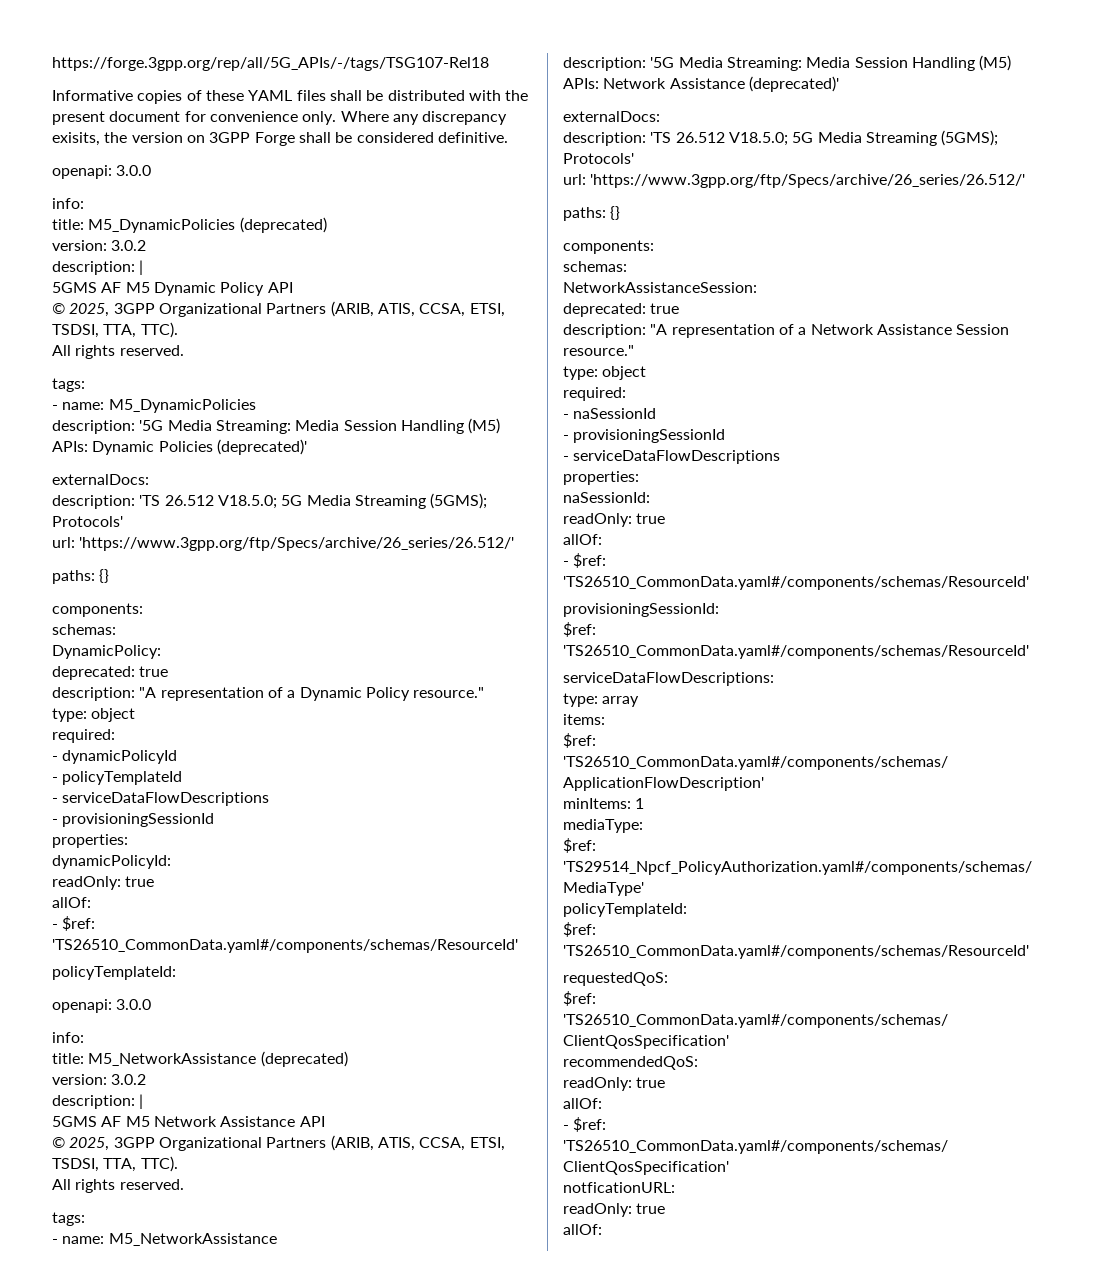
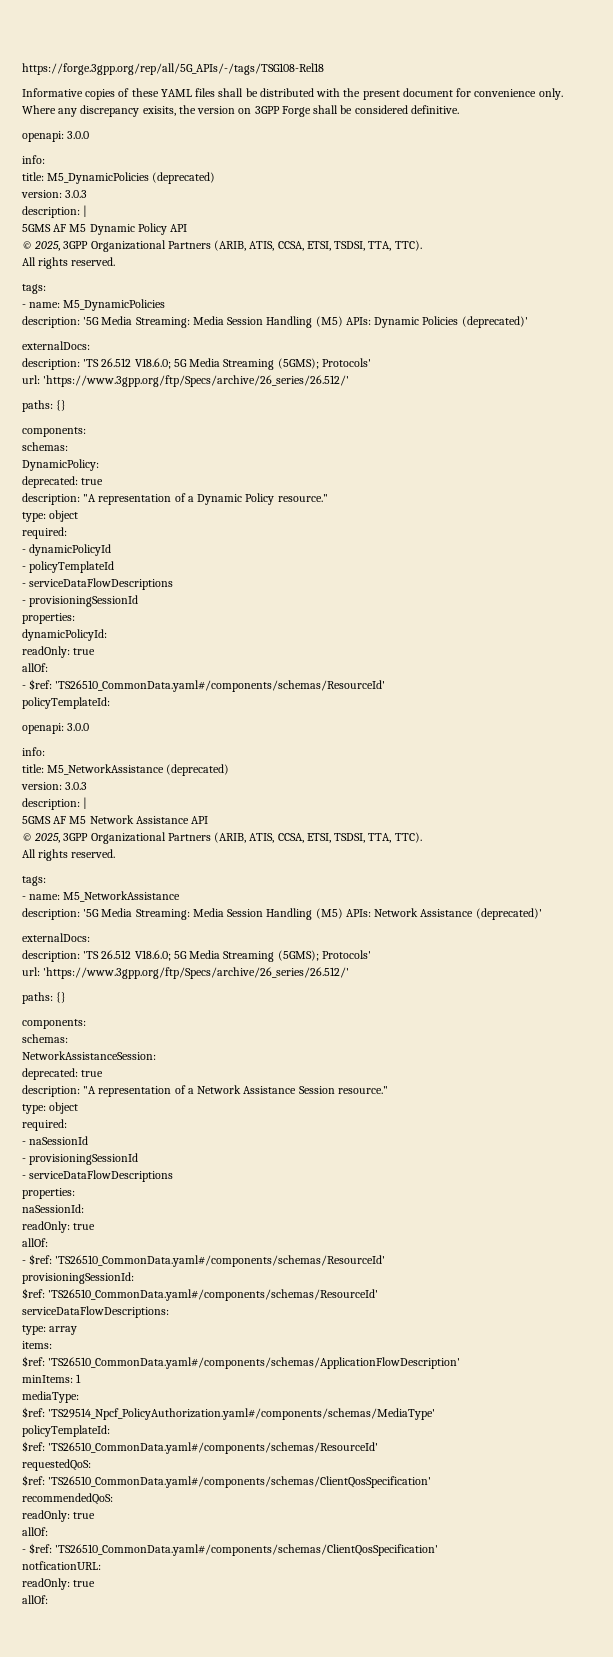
[52,57,489,71] https://forge.3gpp.org/rep/all/5G_APIs/-/tags/TSG107-Rel18 -> [22,63,324,75] https://forge.3gpp.org/rep/all/5G_APIs/-/tags/TSG108-Rel18
[111,240,147,251] 3.0.2 -> [65,190,88,198] 3.0.3
[217,495,277,509] V18.5.0; -> [134,358,171,369] V18.6.0;
[111,1074,147,1085] 3.0.2 -> [65,782,88,790] 3.0.3
[728,132,788,146] V18.5.0; -> [134,950,171,961] V18.6.0;

